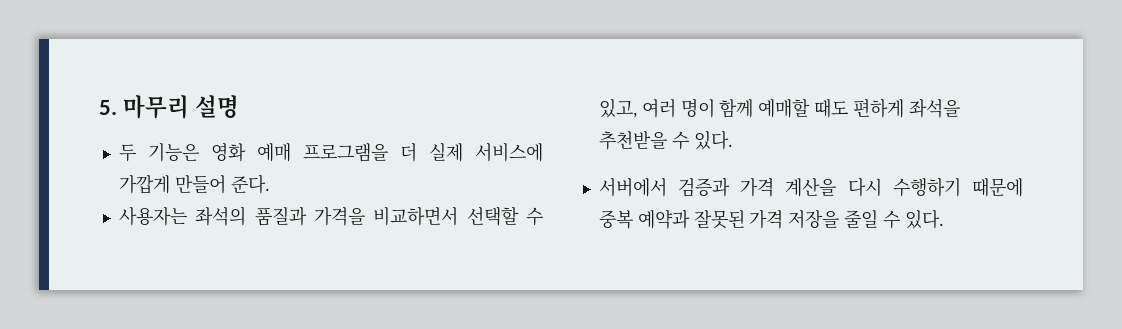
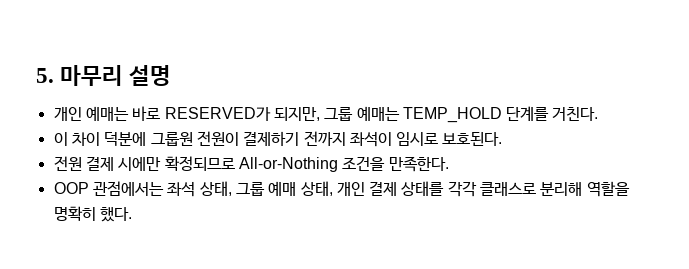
[118,143,543,162] [118,174,270,194] [118,206,543,226] [598,98,960,118] [598,130,733,150] [598,177,1023,197] [598,209,944,229] 두 기능은 영화 예매 프로그램을 더 실제 서비스에 가깝게 만들어 준다. // 사용자는 좌석의 품질과 가격을 비교하면서 선택할 수 있고, 여러 명이 함께 예매할 때도 편하게 좌석을 추천받을 수 있다. // 서버에서 검증과 가격 계산을 다시 수행하기 때문에 중복 예약과 잘못된 가격 저장을 줄일 수 있다. -> [53,106,599,123] [53,131,503,147] [53,156,449,172] [53,181,630,197] [53,206,132,222] 개인 예매는 바로 RESERVED가 되지만, 그룹 예매는 TEMP_HOLD 단계를 거친다. // 이 차이 덕분에 그룹원 전원이 결제하기 전까지 좌석이 임시로 보호된다. // 전원 결제 시에만 확정되므로 All-or-Nothing 조건을 만족한다. // OOP 관점에서는 좌석 상태, 그룹 예매 상태, 개인 결제 상태를 각각 클래스로 분리해 역할을 명확히 했다.

